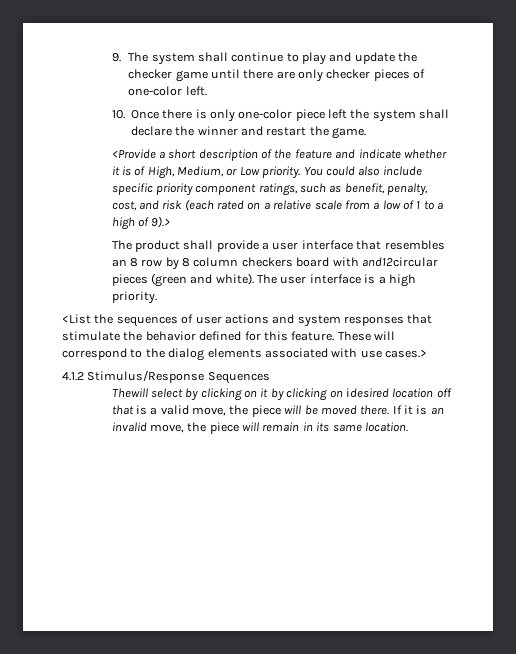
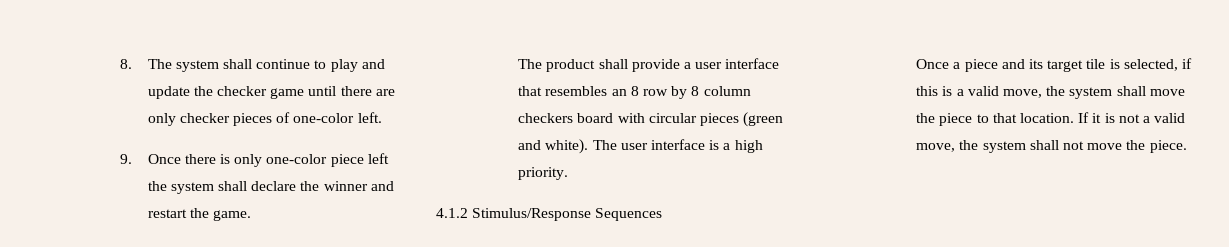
[111,53,121,62] 9. -> [120,59,133,69] 8.
[111,110,125,119] 10. -> [120,154,133,164] 9.
[111,149,447,161] [111,166,422,179] [111,183,429,196] [111,199,444,211] [111,216,171,230] // <Provide a short description of the feature and indicate whether it is of High, Medium, or Low priority. You could also include specific priority component ratings, such as benefit, penalty, cost, and risk (each rated on a relative scale from a low of 1 to a high of 9).> -> (252, 215) none
[361,257,438,267] and12circular -> [648,113,697,123] circular
[62,314,433,327] [62,331,395,341] [62,348,427,361] [62,370,270,384] [111,388,452,401] [111,405,134,415] <List the sequences of user actions and system responses that stimulate the behavior defined for this feature. These will correspond to the dialog elements associated with use cases.> // 4.1.2 Stimulus/Response Sequences // Thewill select by clicking on it by clicking on idesired location off that -> [436,208,663,221] [916,58,1192,72] [916,86,939,96] 4.1.2 Stimulus/Response Sequences // Once a piece and its target tile is selected, if this
[251,405,444,417] [111,422,408,434] piece will be moved there. If it is an invalid move, the piece will remain in its same location. -> [1069,86,1185,99] [916,112,1186,126] [916,140,1187,153] system shall move the piece to that location. If it is not a valid move, the system shall not move the piece.

